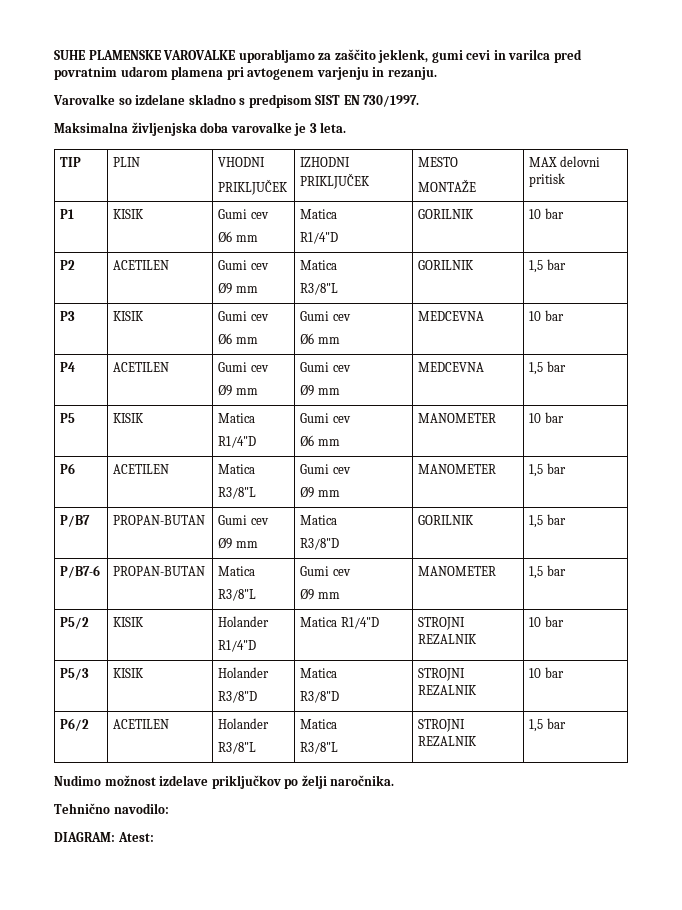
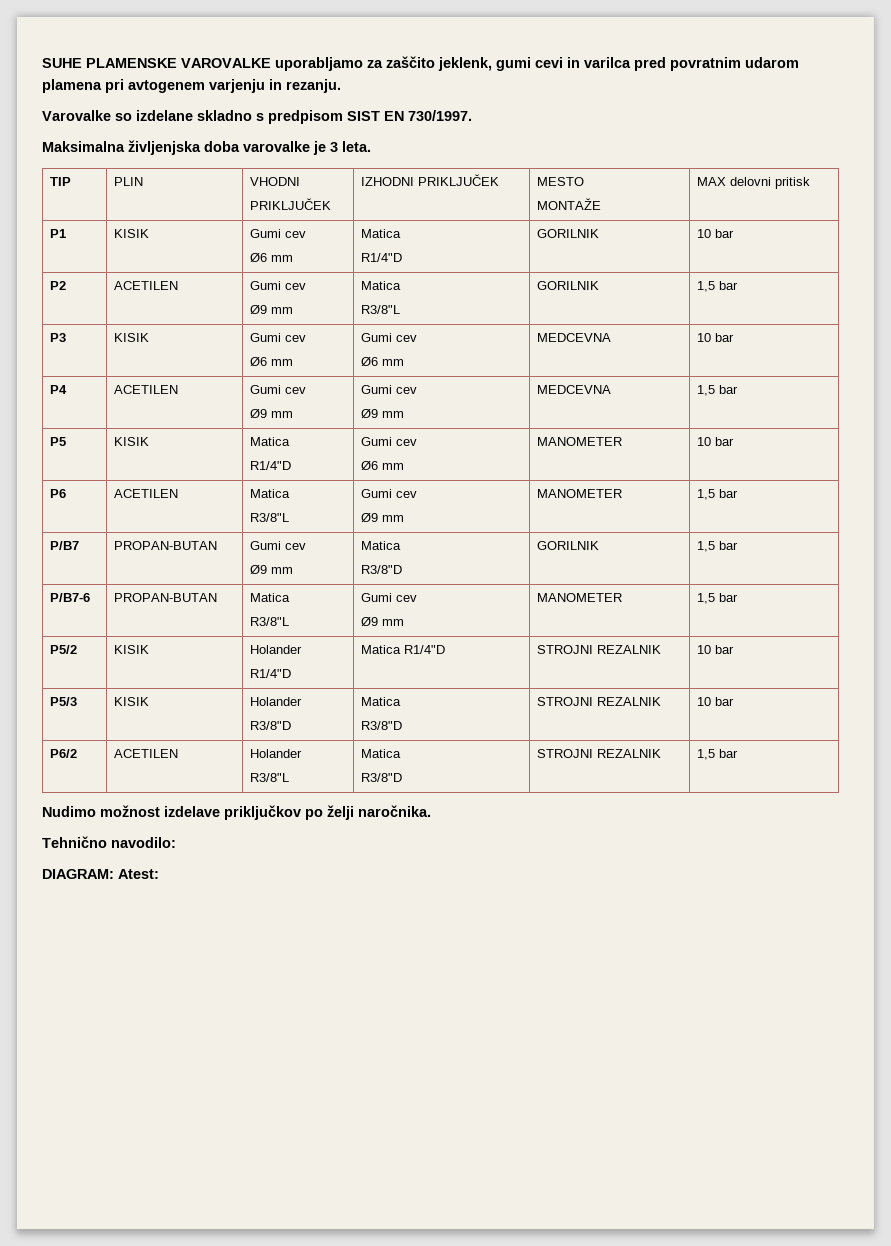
[300,742,339,754] R3/8"L -> [361,773,403,782] R3/8"D

